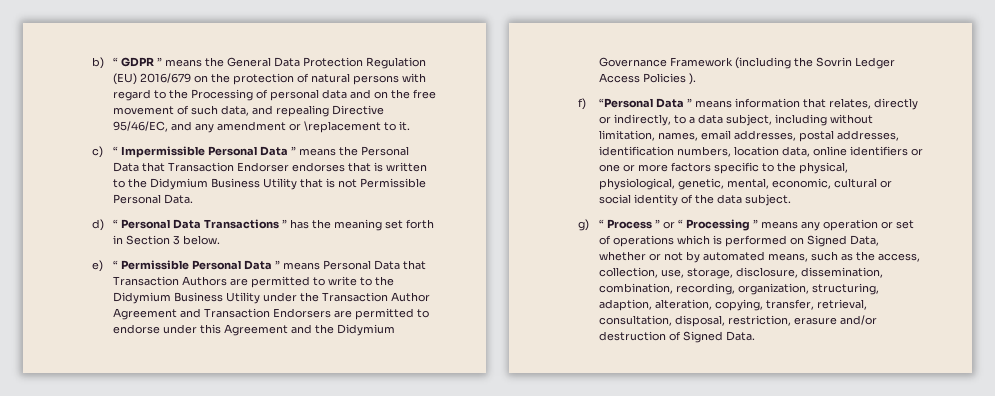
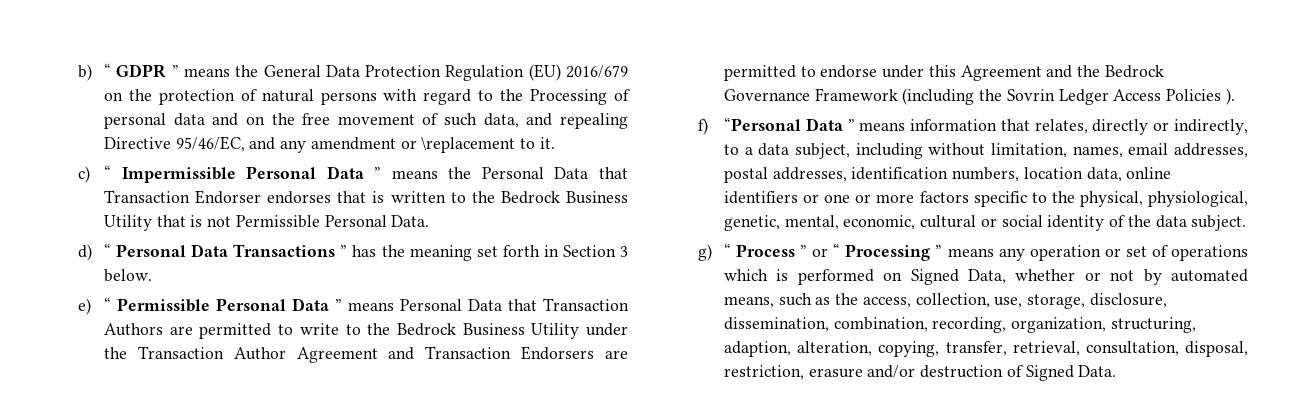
[150,178,209,190] Didymium -> [500,191,560,204] Bedrock
[113,292,172,304] Didymium -> [396,323,456,336] Bedrock
[337,324,396,336] Didymium -> [1104,65,1164,78] Bedrock

